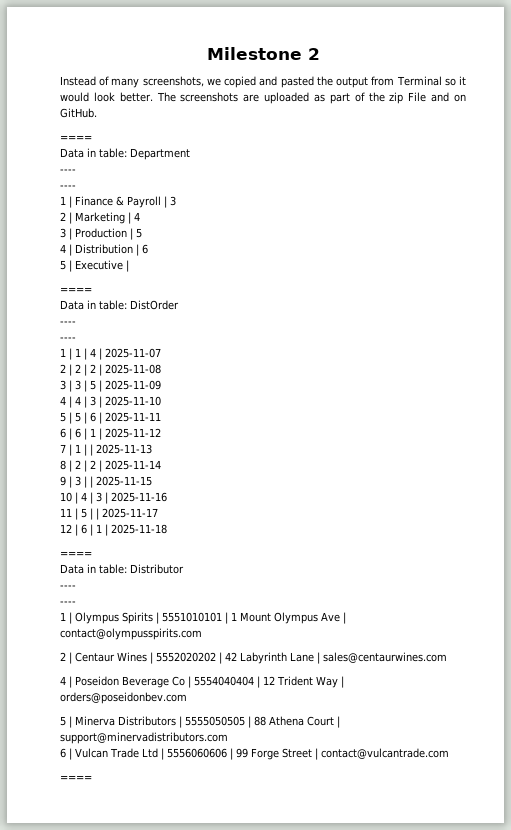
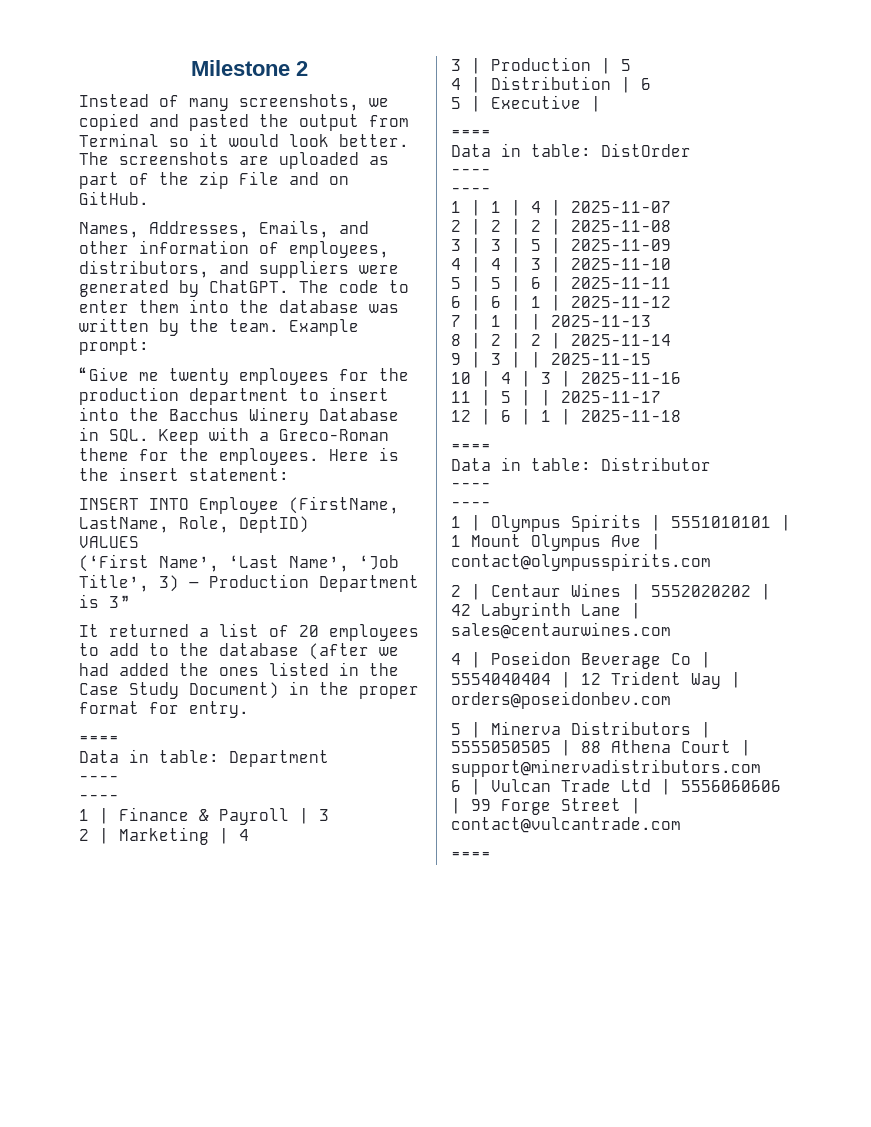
(97, 113) none -> [79,220,369,238] [79,240,389,258] [79,260,399,278] [79,280,409,297] [79,299,399,313] [79,318,359,336] [79,338,149,355] [79,367,409,385] [79,387,389,405] [79,407,399,425] [79,427,389,445] [79,447,399,465] [79,467,289,481] [79,496,399,514] [79,516,309,533] [79,536,139,548] [79,554,399,572] [79,574,419,592] [79,594,129,608] [79,623,419,641] [79,643,399,660] [79,662,399,676] [79,681,419,699] [79,701,249,718] // Names, Addresses, Emails, and other information of employees, distributors, and suppliers were generated by ChatGPT. The code to enter them into the database was written by the team. Example prompt: // “Give me twenty employees for the production department to insert into the Bacchus Winery Database in SQL. Keep with a Greco-Roman theme for the employees. Here is the insert statement: // INSERT INTO Employee (FirstName, LastName, Role, DeptID) // VALUES // (‘First Name’, ‘Last Name’, ‘Job Title’, 3) – Production Department is 3” // It returned a list of 20 employees to add to the database (after we had added the ones listed in the Case Study Document) in the proper format for entry.

